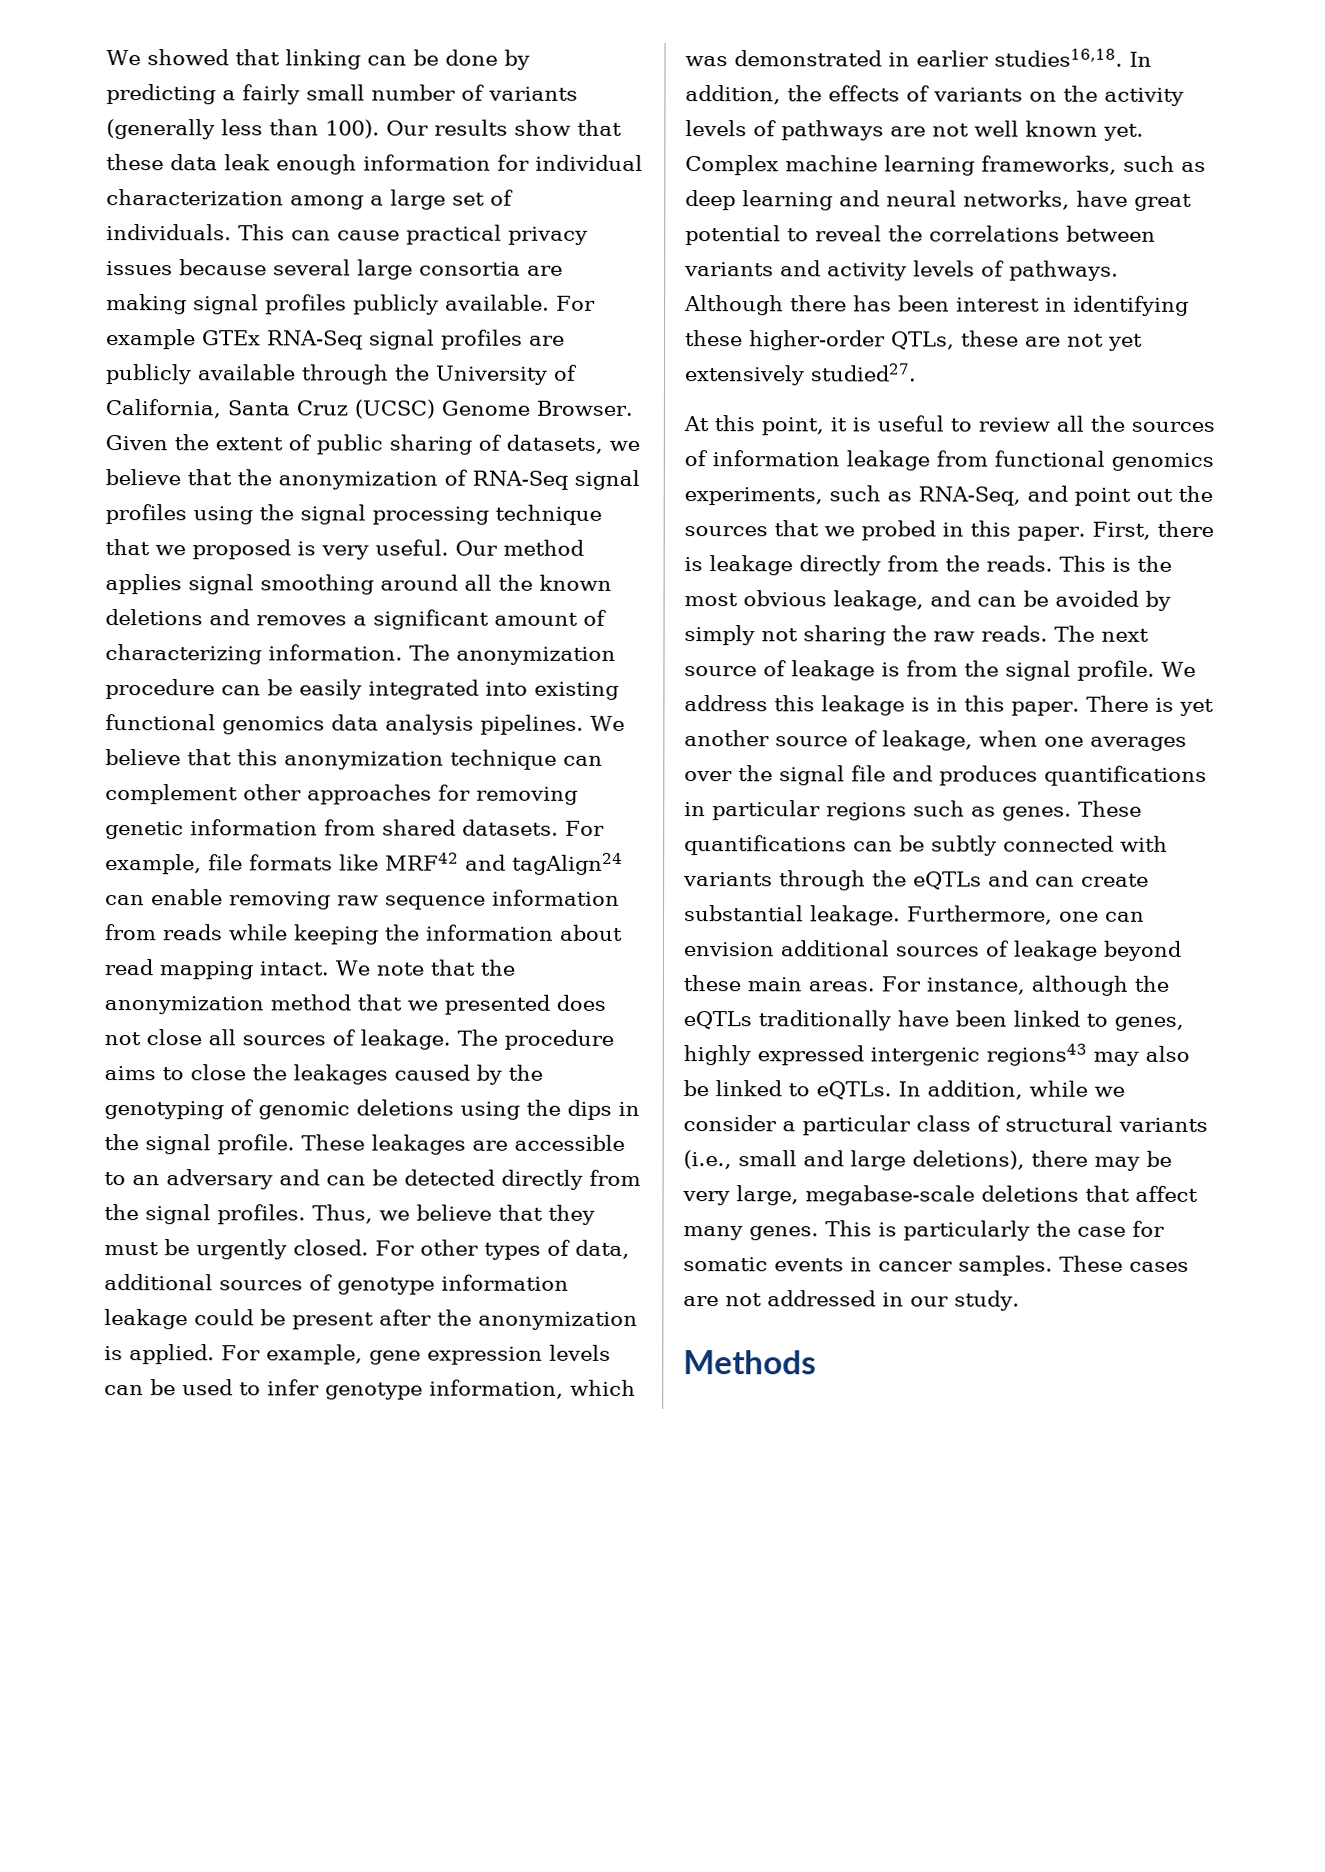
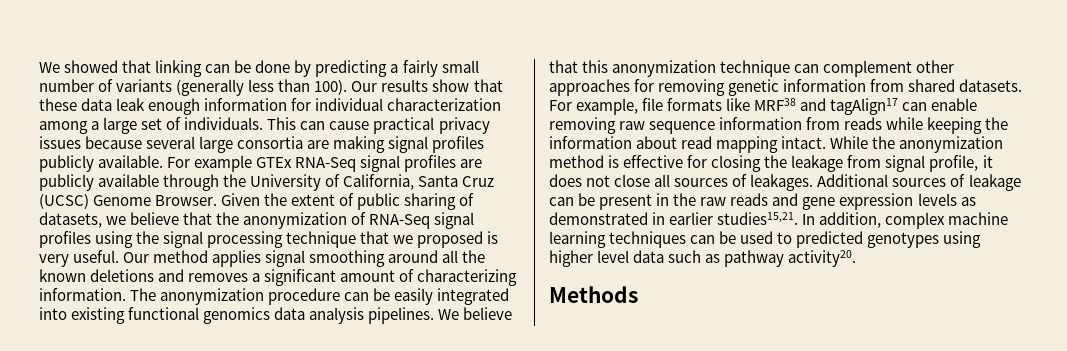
[385,852,623,875] MRF42 and tagAlign24 -> [754,98,899,115] MRF38 and tagAlign17
[335,959,515,976] [104,994,550,1015] We note that the anonymization method that we presented -> [830,136,1004,153] [549,155,993,172] While the anonymization method is effective for closing the leakage from signal profile, it
[360,1029,614,1050] [104,1064,543,1085] [104,1099,640,1120] [104,1134,625,1155] [104,1169,641,1190] [104,1204,595,1225] [104,1239,630,1260] [104,1274,569,1295] [104,1309,638,1330] [104,1344,611,1365] [104,1379,636,1400] [685,48,1152,67] [685,85,1184,106] [685,120,1144,141] [685,155,1206,176] [685,190,1192,211] [685,225,1156,246] [684,260,1119,281] [684,295,1189,316] [685,330,1143,351] [684,363,916,386] [683,415,1215,436] [684,450,1214,471] [684,485,1213,506] [684,520,1214,541] [684,555,1172,576] [684,590,1171,611] [684,625,1149,646] [684,660,1196,681] [684,695,1214,716] [684,730,1187,751] [684,765,1207,786] [684,800,1142,821] [684,835,1168,856] [683,870,1149,891] [684,905,1145,926] [683,940,1181,961] [683,975,1169,996] [683,1010,1184,1031] [683,1043,1190,1066] [683,1080,1125,1100] [683,1115,1208,1136] [683,1150,1172,1171] [682,1185,1198,1206] [683,1220,1165,1241] [683,1255,1189,1276] [683,1290,1020,1311] leakage. The procedure aims to close the leakages caused by the genotyping of genomic deletions using the dips in the signal profile. These leakages are accessible to an adversary and can be detected directly from the signal profiles. Thus, we believe that they must be urgently closed. For other types of data, additional sources of genotype information leakage could be present after the anonymization is applied. For example, gene expression levels can be used to infer genotype information, which was demonstrated in earlier studies16,18. In addition, the effects of variants on the activity levels of pathways are not well known yet. Complex machine learning frameworks, such as deep learning and neural networks, have great potential to reveal the correlations between variants and activity levels of pathways. Although there has been interest in identifying these higher-order QTLs, these are not yet extensively studied27. // At this point, it is useful to review all the sources of information leakage from functional genomics experiments, such as RNA-Seq, and point out the sources that we probed in this paper. First, there is leakage directly from the reads. This is the most obvious leakage, and can be avoided by simply not sharing the raw reads. The next source of leakage is from the signal profile. We address this leakage is in this paper. There is yet another source of leakage, when one averages over the signal file and produces quantifications in particular regions such as genes. These quantifications can be subtly connected with variants through the eQTLs and can create substantial leakage. Furthermore, one can envision additional sources of leakage beyond these main areas. For instance, although the eQTLs traditionally have been linked to genes, highly expressed intergenic regions43 may also be linked to eQTLs. In addition, while we consider a particular class of structural variants (i.e., small and large deletions), there may be very large, megabase-scale deletions that affect many genes. This is particularly the case for somatic events in cancer samples. These cases are not addressed in our study. -> [750,174,1021,191] [549,193,976,210] [549,212,1009,229] [549,231,982,248] [549,250,857,267] leakages. Additional sources of leakage can be present in the raw reads and gene expression levels as demonstrated in earlier studies15,21. In addition, complex machine learning techniques can be used to predicted genotypes using higher level data such as pathway activity20.

